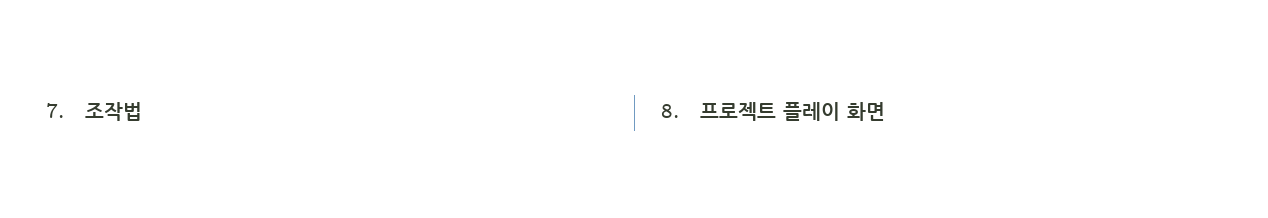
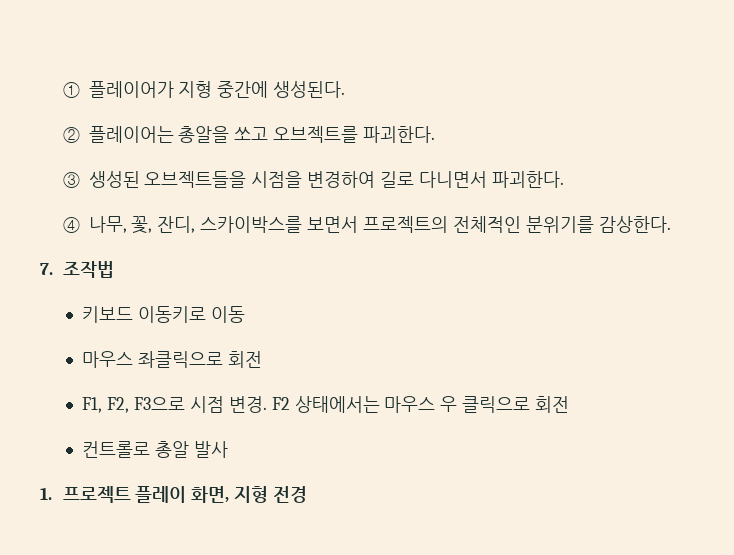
[46,102,142,121] [661,102,885,121] 7. 조작법 // 8. 프로젝트 플레이 화면 -> [62,81,346,98] [62,126,436,143] [62,171,564,188] [62,216,671,234] [40,261,114,278] [82,306,246,323] [82,351,263,368] [82,396,570,413] [82,441,229,458] [40,486,308,503] ① 플레이어가 지형 중간에 생성된다. // ② 플레이어는 총알을 쏘고 오브젝트를 파괴한다. // ③ 생성된 오브젝트들을 시점을 변경하여 길로 다니면서 파괴한다. // ④ 나무, 꽃, 잔디, 스카이박스를 보면서 프로젝트의 전체적인 분위기를 감상한다. // 7. 조작법 // 키보드 이동키로 이동 // 마우스 좌클릭으로 회전 // F1, F2, F3으로 시점 변경. F2 상태에서는 마우스 우 클릭으로 회전 // 컨트롤로 총알 발사 // 1. 프로젝트 플레이 화면, 지형 전경

